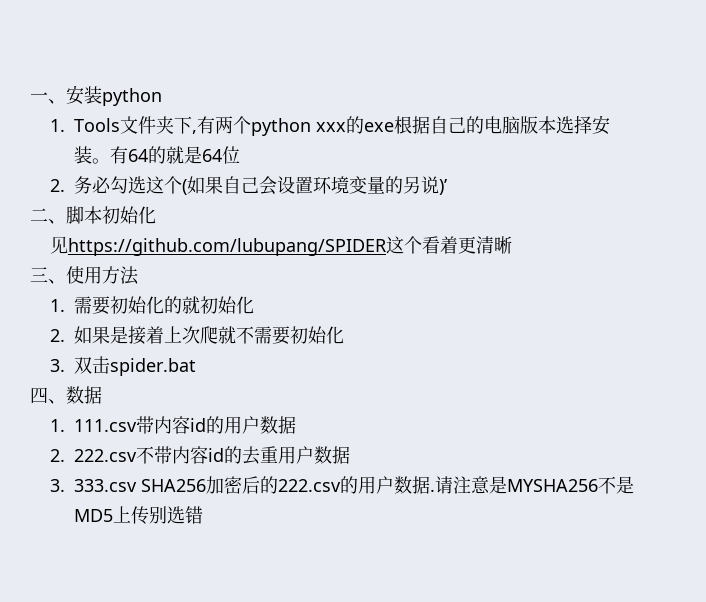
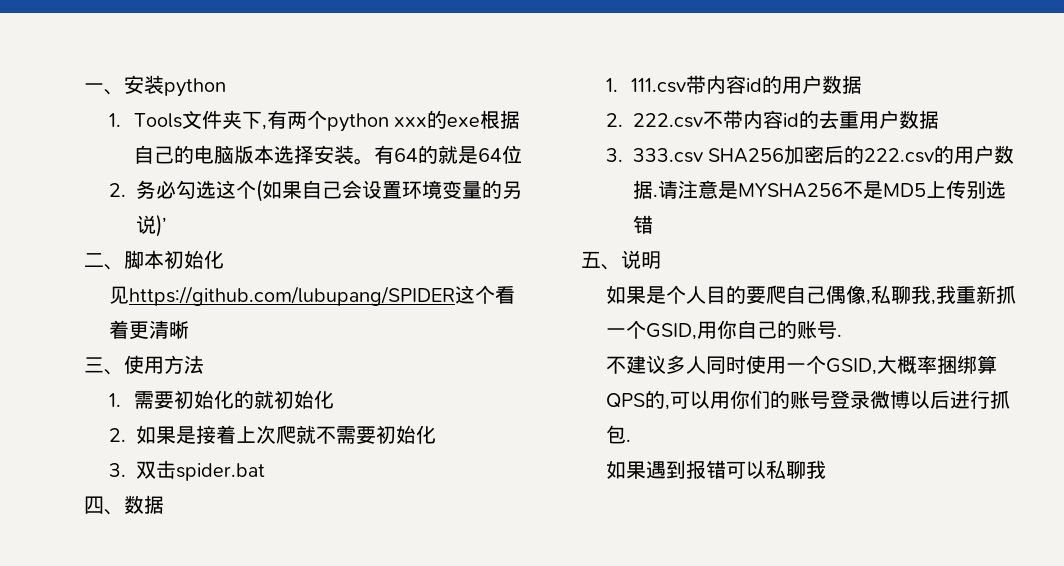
(203, 515) none -> [581,250,661,270] [605,285,1016,305] [605,320,842,340] [605,355,997,375] [605,390,1010,410] [605,425,631,444] [605,460,826,479] // 五、说明 // 如果是个人目的要爬自己偶像,私聊我,我重新抓一个GSID,用你自己的账号. // 不建议多人同时使用一个GSID,大概率捆绑算QPS的,可以用你们的账号登录微博以后进行抓包. // 如果遇到报错可以私聊我

